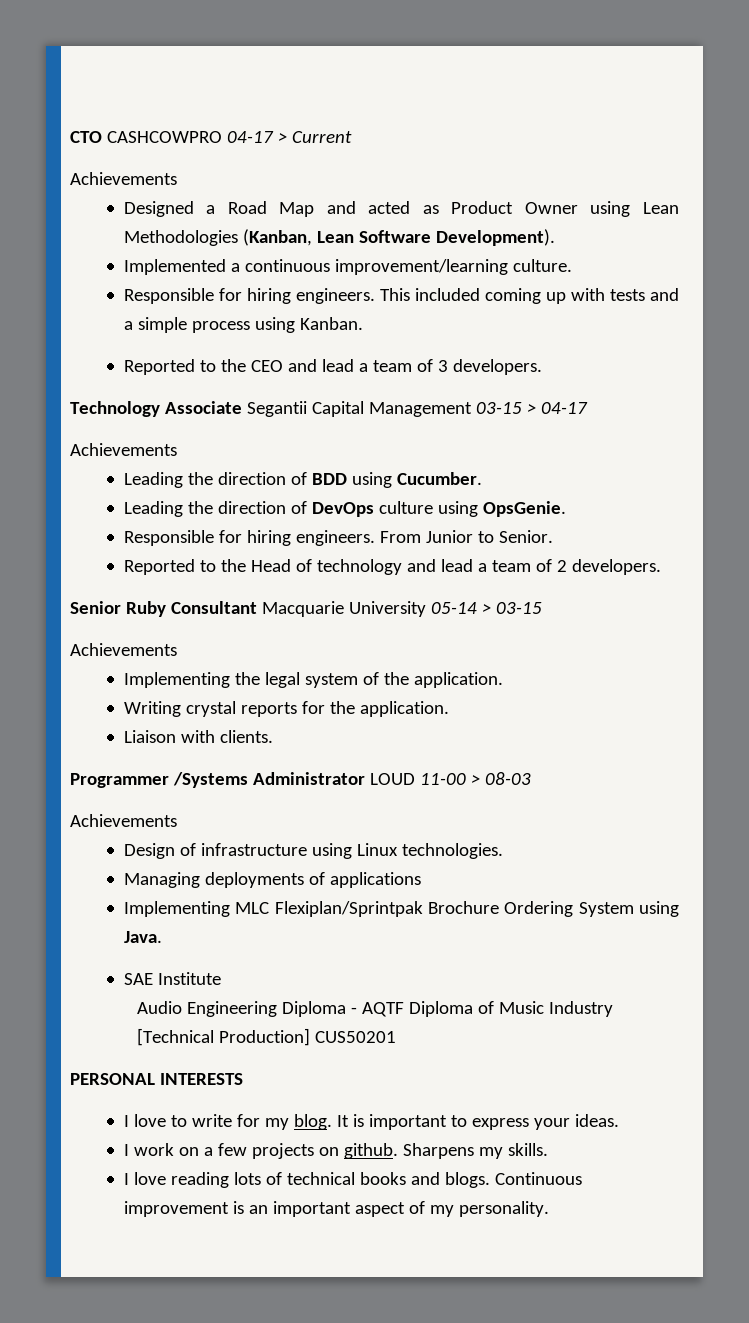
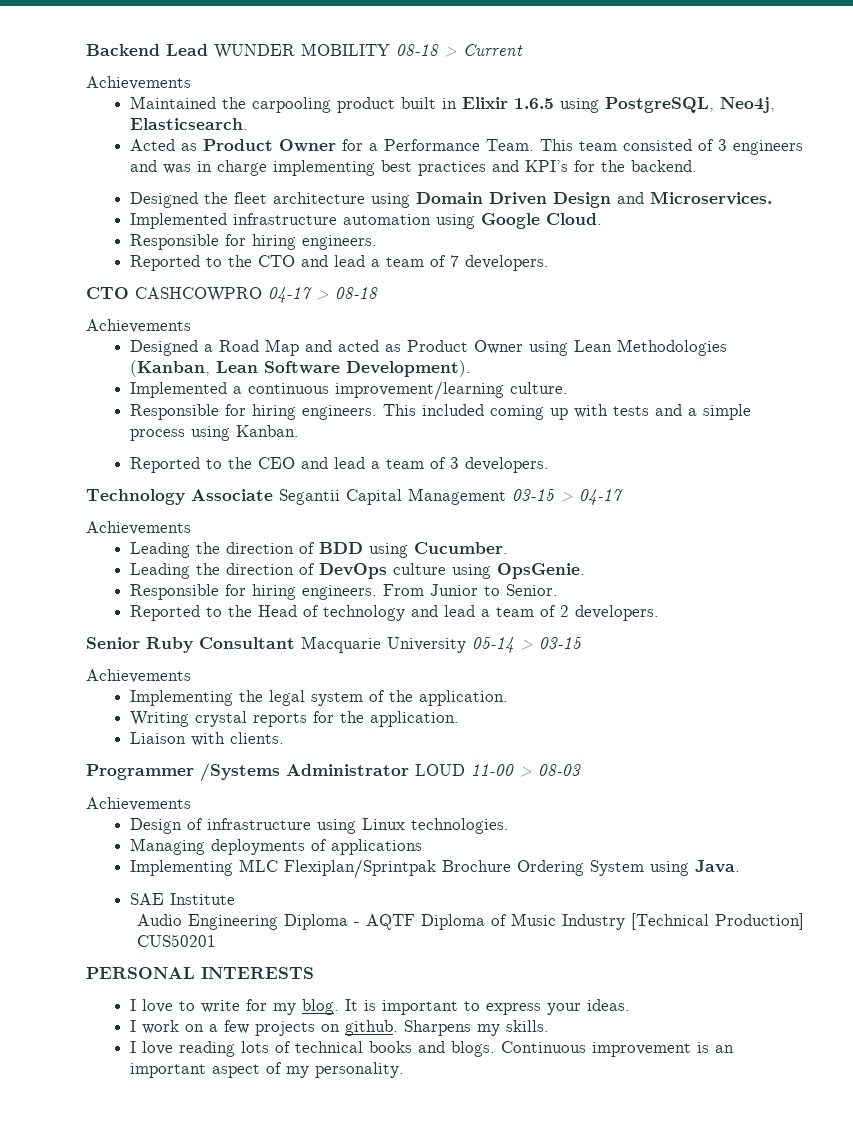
(70, 137) none -> [86,43,523,59] [86,76,191,90] [129,96,775,113] [129,118,248,130] [129,139,803,155] [129,160,697,176] [129,191,772,208] [129,213,602,229] [129,234,377,250] [129,255,549,271] Backend Lead WUNDER MOBILITY 08-18 > Current // Achievements // Maintained the carpooling product built in Elixir 1.6.5 using PostgreSQL, Neo4j, Elasticsearch. // Acted as Product Owner for a Performance Team. This team consisted of 3 engineers and was in charge implementing best practices and KPI’s for the backend. // Designed the fleet architecture using Domain Driven Design and Microservices. // Implemented infrastructure automation using Google Cloud. // Responsible for hiring engineers. // Reported to the CTO and lead a team of 7 developers. //
[291,131,352,143] Current -> [335,287,378,299] 08-18

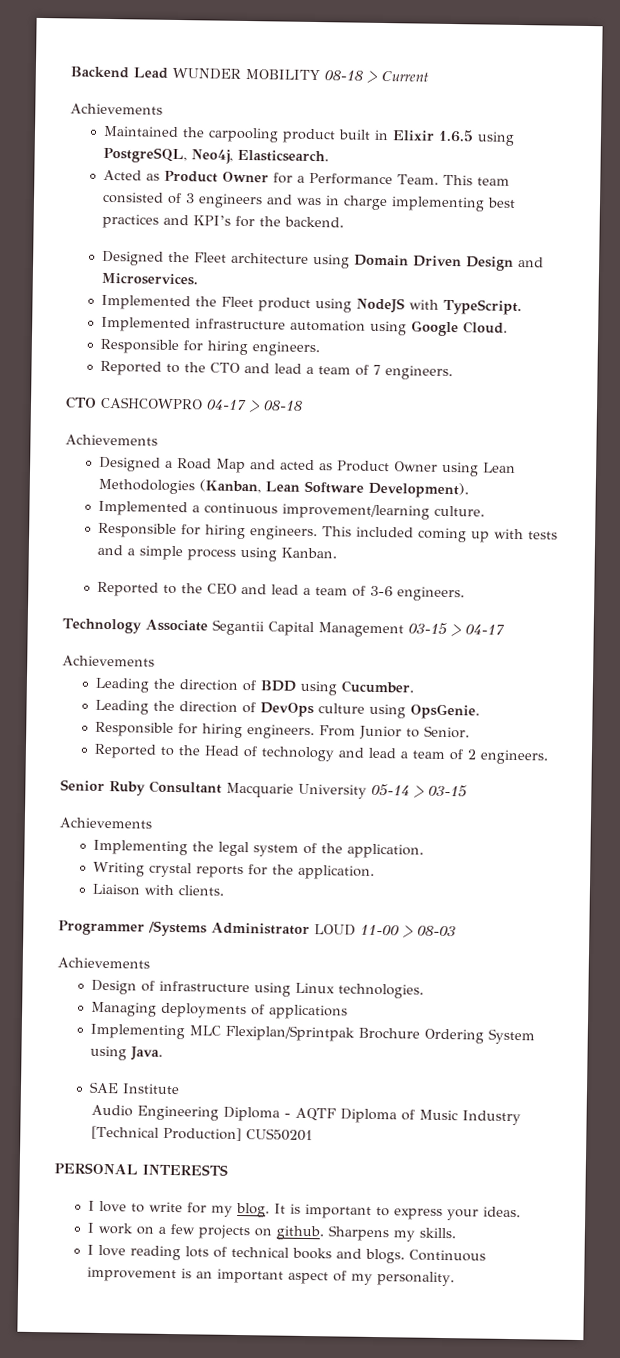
[233,192,267,204] fleet -> [193,252,227,263] Fleet
(772, 198) none -> [100,294,522,316] // Implemented the Fleet product using NodeJS with TypeScript.
[464,255,549,271] developers. -> [384,365,453,381] engineers.
[449,457,549,473] 3 developers. -> [369,585,465,602] 3-6 engineers.
[574,605,659,621] developers. -> [479,749,548,765] engineers.

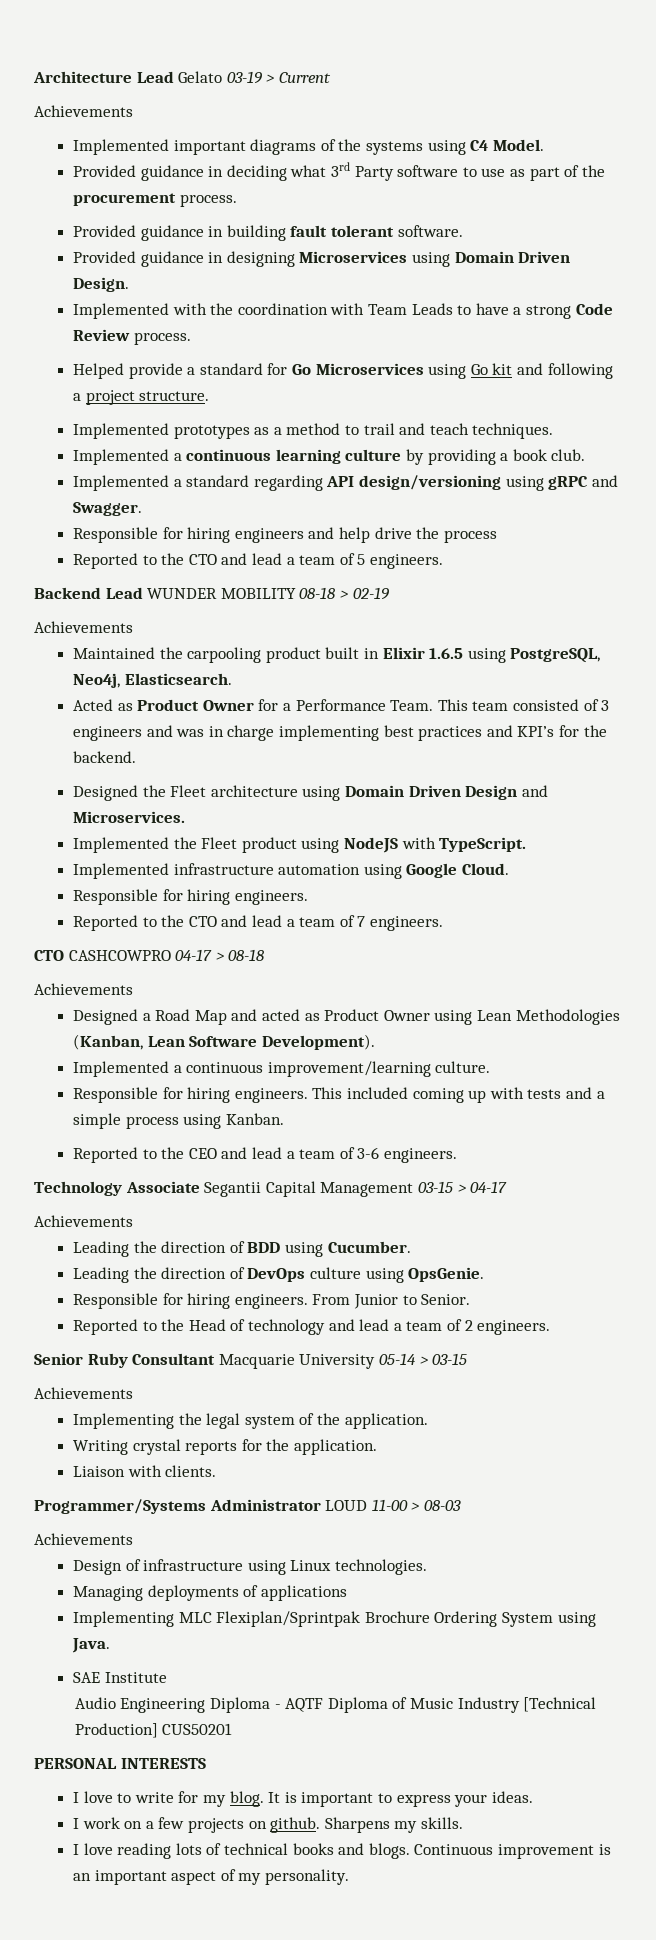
(70, 72) none -> [33,71,331,84] [34,105,133,117] [73,139,544,155] [73,162,605,181] [73,193,237,207] [73,225,463,241] [73,251,571,267] [73,277,130,292] [73,303,613,319] [73,329,191,345] [73,363,613,379] [73,390,210,405] [73,423,554,439] [73,449,586,465] [73,475,618,491] [73,502,143,516] [73,527,497,543] [73,553,444,569] Architecture Lead Gelato 03-19 > Current // Achievements // Implemented important diagrams of the systems using C4 Model. // Provided guidance in deciding what 3rd Party software to use as part of the procurement process. // Provided guidance in building fault tolerant software. // Provided guidance in designing Microservices using Domain Driven Design. // Implemented with the coordination with Team Leads to have a strong Code Review process. // Helped provide a standard for Go Microservices using Go kit and following a project structure. // Implemented prototypes as a method to trail and teach techniques. // Implemented a continuous learning culture by providing a book club. // Implemented a standard regarding API design/versioning using gRPC and Swagger. // Responsible for hiring engineers and help drive the process // Reported to the CTO and lead a team of 5 engineers. //
[381,70,429,82] Current -> [352,587,389,600] 02-19
[58,920,207,937] Programmer /Systems -> [34,1499,206,1514] Programmer/Systems

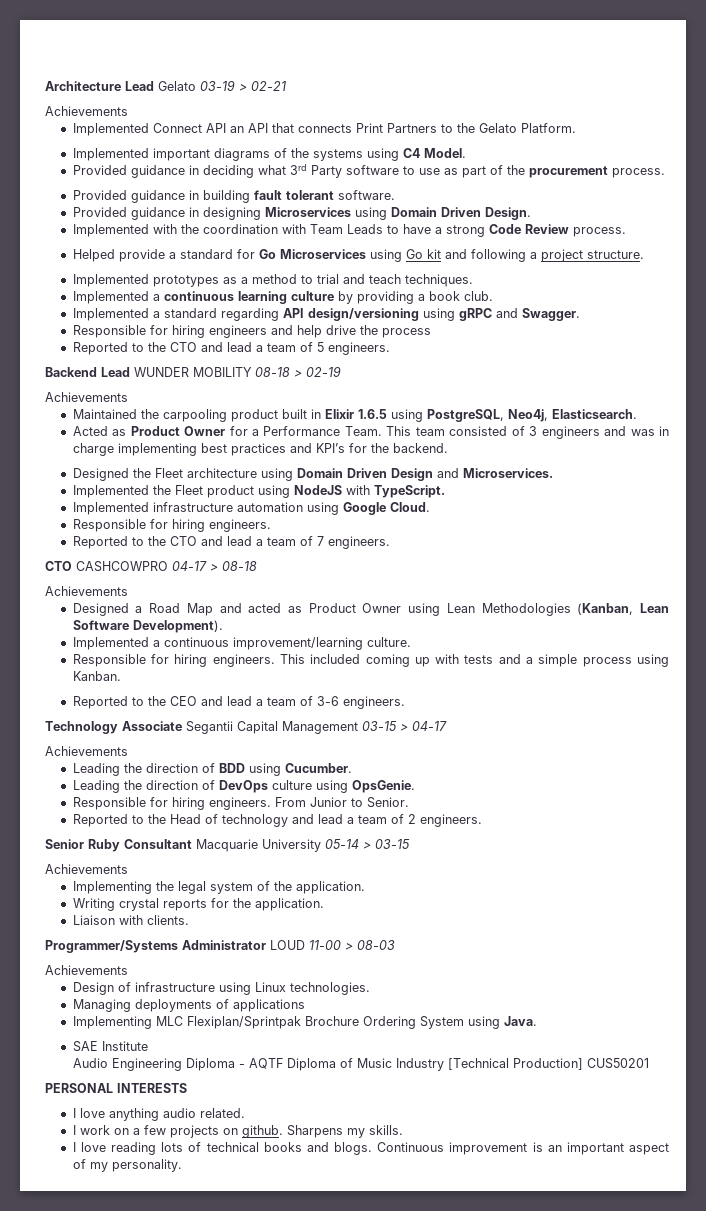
[278,72,331,83] [34,105,133,117] Current // Achievements -> [251,81,286,91] [45,106,128,116] [72,123,576,136] 02-21 // Achievements // Implemented Connect API an API that connects Print Partners to the Gelato Platform.
[363,423,395,435] trail -> [316,274,339,284] trial
[117,1791,533,1807] to write for my blog. It is important to express your ideas. -> [108,1108,245,1121] anything audio related.

